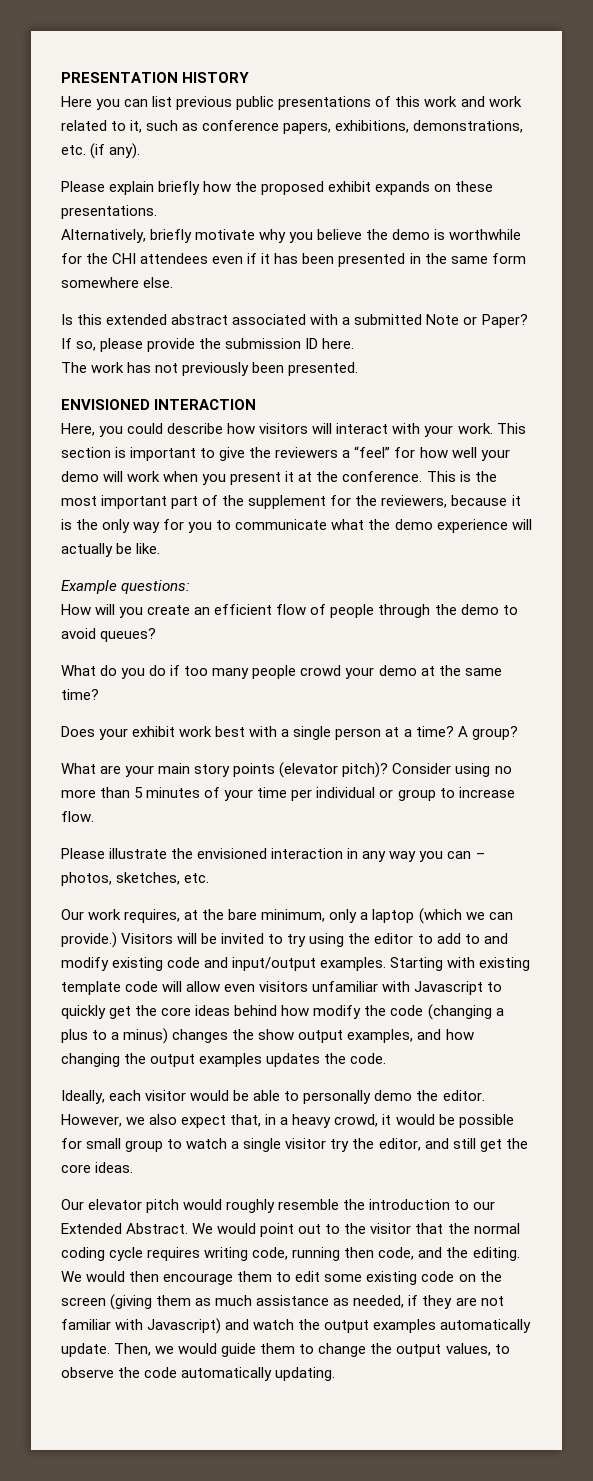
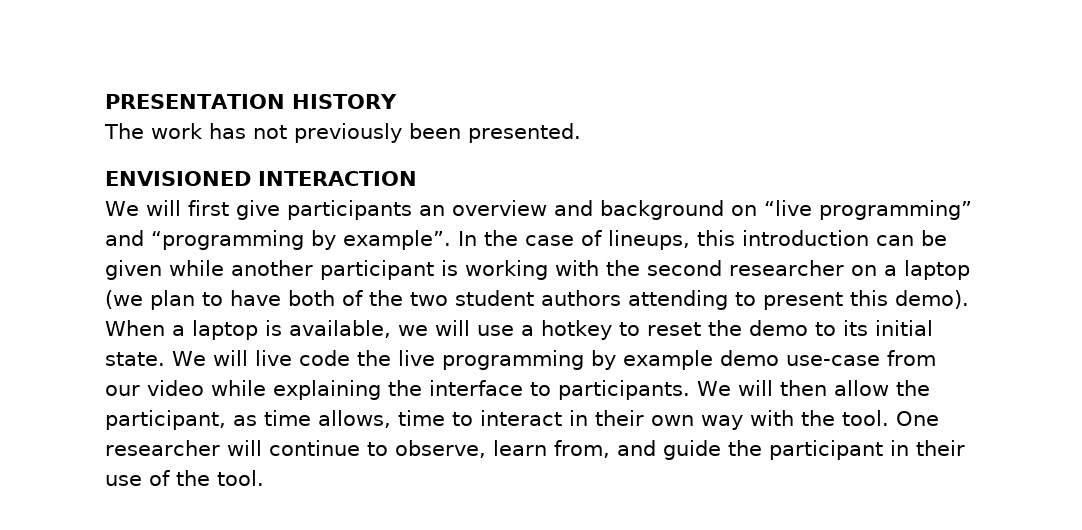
[61,96,522,110] [61,120,524,134] [61,143,141,159] [61,181,494,195] [61,205,157,219] [61,229,522,243] [61,253,526,267] [61,277,174,288] [61,314,528,328] [61,338,355,352] // Here you can list previous public presentations of this work and work related to it, such as conference papers, exhibitions, demonstrations, etc. (if any). // Please explain briefly how the proposed exhibit expands on these presentations. // Alternatively, briefly motivate why you believe the demo is worthwhile for the CHI attendees even if it has been presented in the same form somewhere else. // Is this extended abstract associated with a submitted Note or Paper? If so, please provide the submission ID here. -> (397, 101) none
[61,423,526,437] [61,446,510,461] [61,471,497,485] [61,495,521,509] [61,519,532,533] [61,543,161,557] [61,580,191,594] [61,604,518,618] [61,628,157,642] [61,665,502,679] [61,689,99,700] [61,726,518,740] [61,762,512,778] [61,787,515,801] [61,811,94,822] [61,848,485,862] [61,872,210,886] [61,908,513,924] [61,932,508,948] [61,957,531,971] [61,981,503,995] [61,1004,504,1020] [61,1028,474,1044] [61,1053,387,1067] [61,1090,485,1104] [61,1114,514,1128] [61,1138,528,1152] [61,1162,134,1173] [61,1199,496,1213] [61,1223,520,1237] [61,1247,520,1261] [61,1271,502,1285] [61,1294,504,1310] [61,1318,532,1334] [61,1343,510,1357] [61,1367,336,1381] Here, you could describe how visitors will interact with your work. This section is important to give the reviewers a “feel” for how well your demo will work when you present it at the conference. This is the most important part of the supplement for the reviewers, because it is the only way for you to communicate what the demo experience will actually be like. // Example questions: // How will you create an efficient flow of people through the demo to avoid queues? // What do you do if too many people crowd your demo at the same time? // Does your exhibit work best with a single person at a time? A group? // What are your main story points (elevator pitch)? Consider using no more than 5 minutes of your time per individual or group to increase flow. // Please illustrate the envisioned interaction in any way you can – photos, sketches, etc. // Our work requires, at the bare minimum, only a laptop (which we can provide.) Visitors will be invited to try using the editor to add to and modify existing code and input/output examples. Starting with existing template code will allow even visitors unfamiliar with Javascript to quickly get the core ideas behind how modify the code (changing a plus to a minus) changes the show output examples, and how changing the output examples updates the code. // Ideally, each visitor would be able to personally demo the editor. However, we also expect that, in a heavy crowd, it would be possible for small group to watch a single visitor try the editor, and still get the core ideas. // Our elevator pitch would roughly resemble the introduction to our Extended Abstract. We would point out to the visitor that the normal coding cycle requires writing code, running then code, and the editing. We would then encourage them to edit some existing code on the screen (giving them as much assistance as needed, if they are not familiar with Javascript) and watch the output examples automatically update. Then, we would guide them to change the output values, to observe the code automatically updating. -> [105,200,972,220] [105,230,947,250] [105,260,970,280] [105,290,969,310] [105,320,933,340] [105,350,936,370] [105,380,930,400] [105,410,939,430] [105,440,965,460] [105,470,264,486] We will first give participants an overview and background on “live programming” and “programming by example”. In the case of lineups, this introduction can be given while another participant is working with the second researcher on a laptop (we plan to have both of the two student authors attending to present this demo). When a laptop is available, we will use a hotkey to reset the demo to its initial state. We will live code the live programming by example demo use-case from our video while explaining the interface to participants. We will then allow the participant, as time allows, time to interact in their own way with the tool. One researcher will continue to observe, learn from, and guide the participant in their use of the tool.

